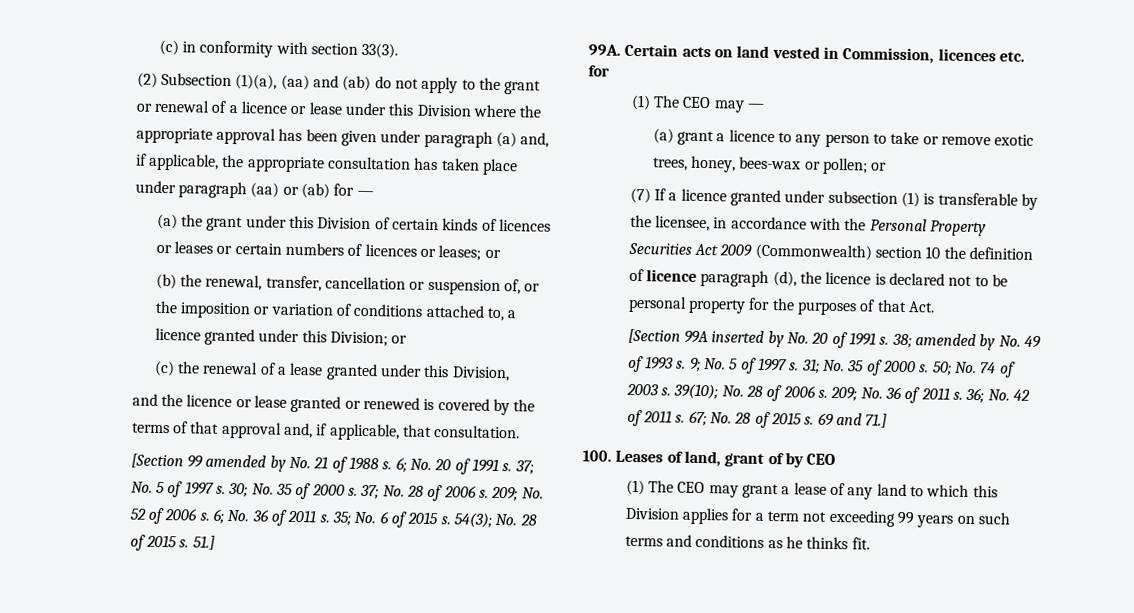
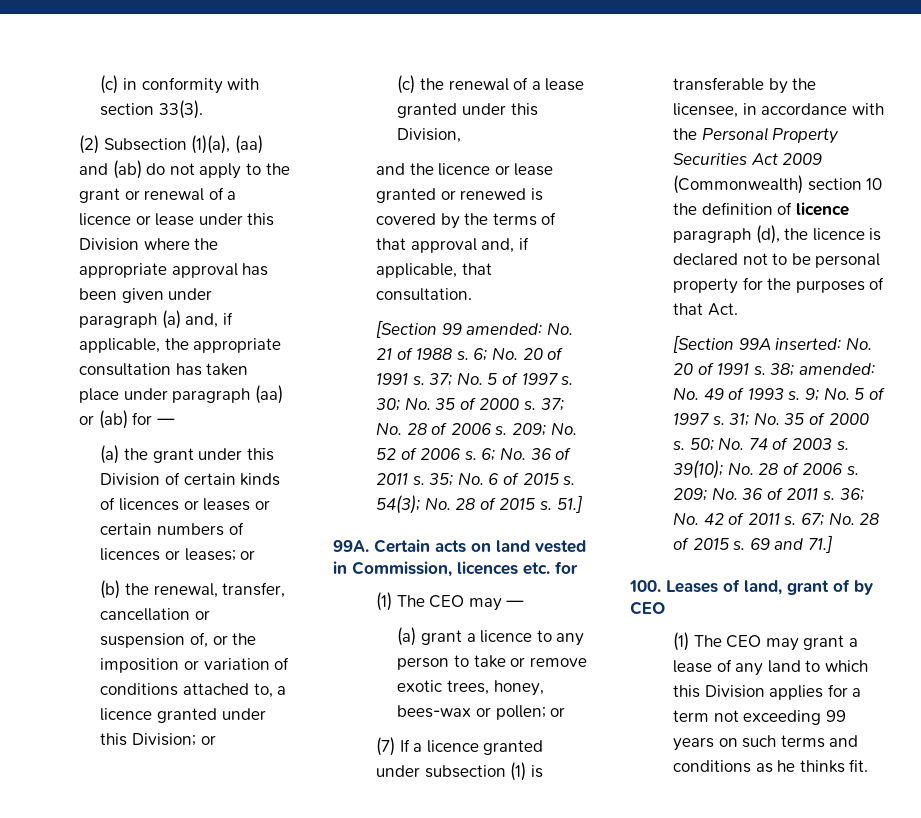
[205,454,286,472] amended by -> [466,323,543,335] amended:
[711,330,784,348] inserted by -> [775,338,842,350] inserted:
[915,333,996,351] amended by -> [798,363,875,375] amended:

